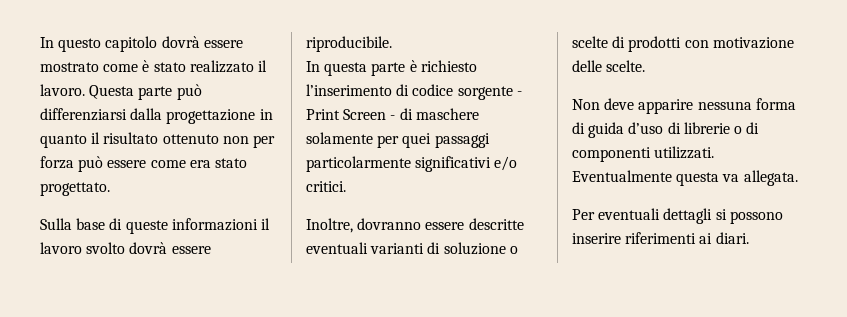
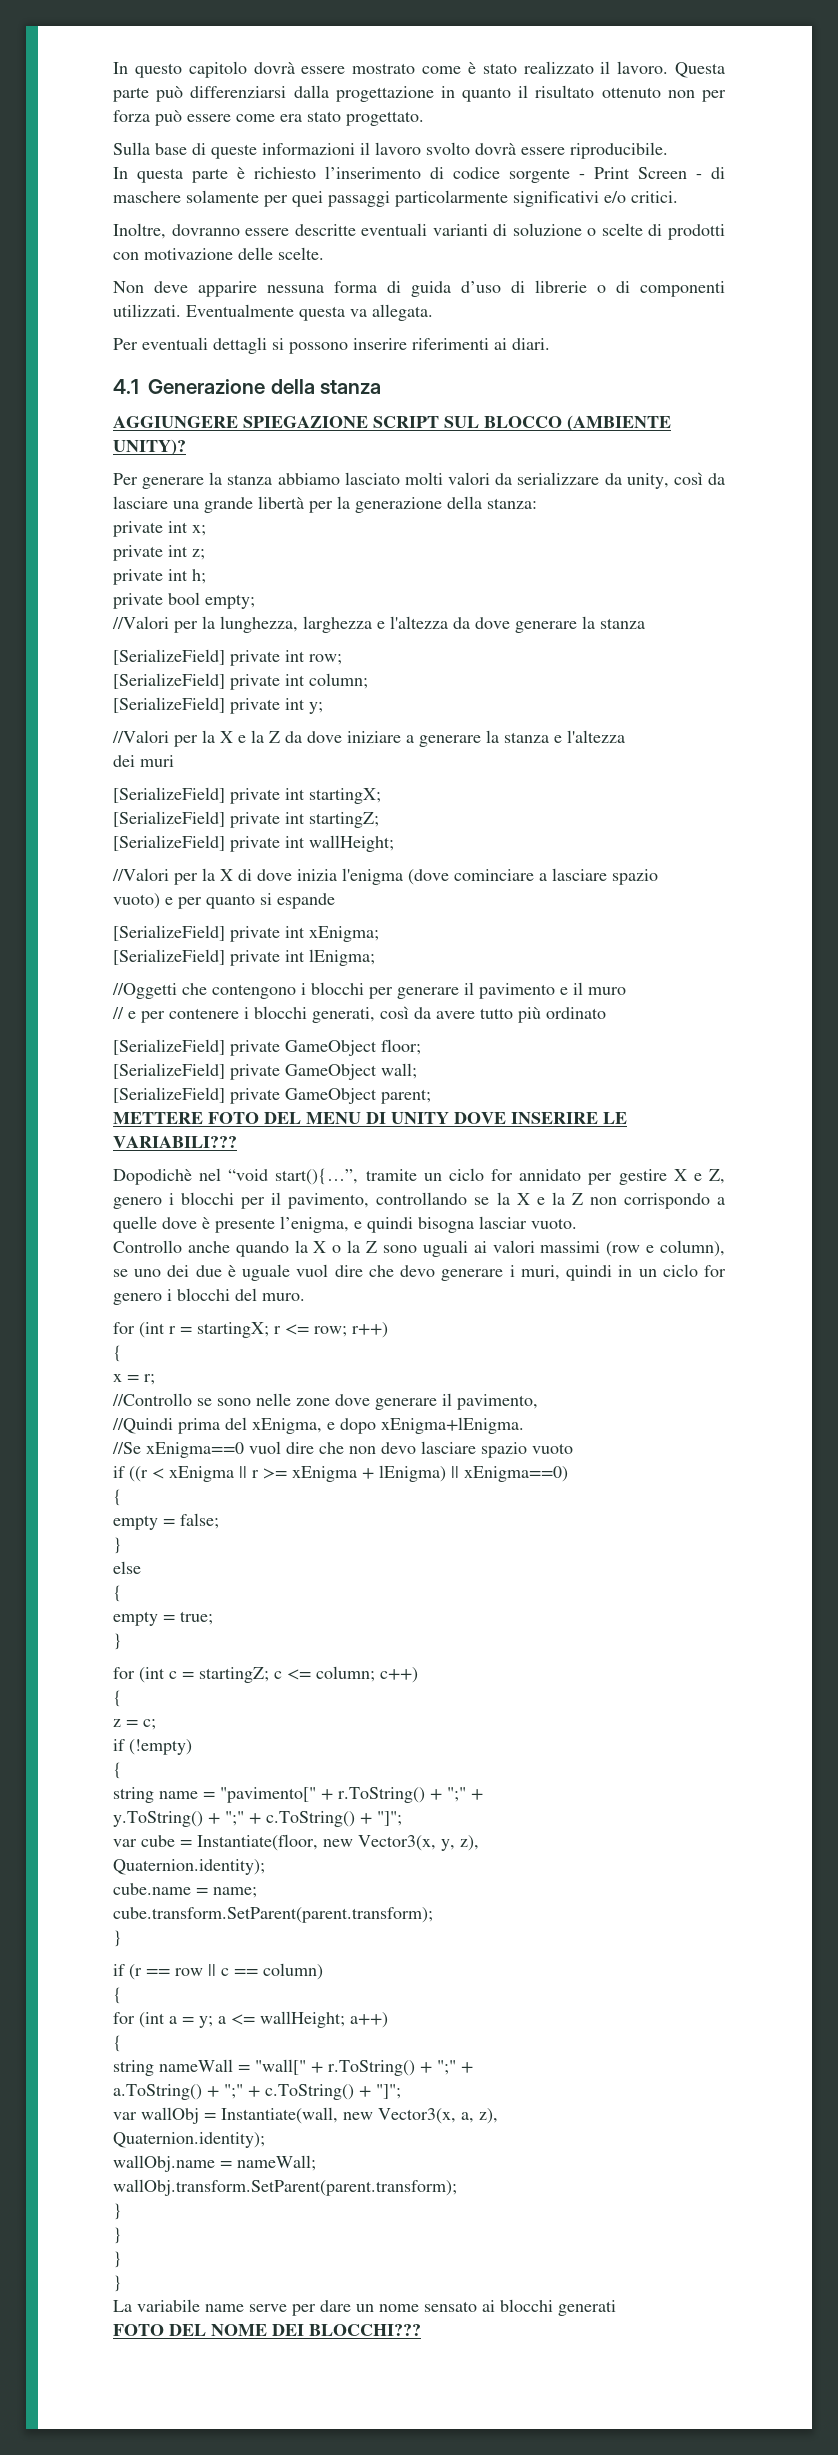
(749, 238) none -> [113,379,382,394] [113,415,671,432] [113,439,186,456] [113,472,725,489] [113,496,537,513] [113,521,206,537] [113,545,205,561] [113,569,206,585] [113,592,255,609] [112,616,645,633] [113,649,342,666] [113,673,368,690] [113,697,323,714] [112,730,625,747] [113,755,174,767] [113,787,381,804] [113,811,379,828] [113,835,394,852] [112,868,658,885] [113,893,335,909] [113,925,379,942] [113,949,375,966] [112,982,626,999] [112,1006,606,1023] [113,1039,421,1056] [113,1063,417,1080] [113,1087,431,1104] [113,1112,627,1124] [113,1136,237,1148] [113,1168,725,1185] [113,1192,725,1209] [113,1216,577,1233] [113,1240,726,1257] [113,1264,727,1281] [113,1288,305,1305] [113,1322,388,1338] [113,1345,122,1362] [113,1374,155,1385] [112,1393,538,1410] [112,1417,524,1434] [112,1441,573,1458] [113,1465,568,1482] [113,1489,122,1506] [113,1513,219,1530] [113,1537,122,1554] [113,1561,141,1574] [113,1585,122,1602] [113,1611,213,1626] [113,1633,122,1650] [113,1666,418,1683] [113,1690,122,1707] [113,1719,156,1730] [113,1739,192,1755] [113,1762,122,1779] [113,1787,483,1803] [113,1811,402,1827] [113,1834,479,1851] [113,1859,265,1875] [113,1883,257,1898] [113,1907,433,1923] [113,1930,122,1947] [113,1963,323,1980] [113,1987,122,2004] [113,2011,388,2028] [113,2035,122,2052] [113,2059,473,2076] [113,2084,401,2100] [113,2107,498,2124] [113,2132,265,2148] [113,2155,316,2172] [113,2179,457,2196] [113,2203,122,2220] [113,2227,122,2244] [113,2251,122,2268] [113,2275,122,2292] [113,2299,616,2316] [113,2324,421,2336] // 4.1 Generazione della stanza // AGGIUNGERE SPIEGAZIONE SCRIPT SUL BLOCCO (AMBIENTE UNITY)? // Per generare la stanza abbiamo lasciato molti valori da serializzare da unity, così da lasciare una grande libertà per la generazione della stanza: // private int x; // private int z; // private int h; // private bool empty; // //Valori per la lunghezza, larghezza e l'altezza da dove generare la stanza // [SerializeField] private int row; // [SerializeField] private int column; // [SerializeField] private int y; // //Valori per la X e la Z da dove iniziare a generare la stanza e l'altezza // dei muri // [SerializeField] private int startingX; // [SerializeField] private int startingZ; // [SerializeField] private int wallHeight; // //Valori per la X di dove inizia l'enigma (dove cominciare a lasciare spazio // vuoto) e per quanto si espande // [SerializeField] private int xEnigma; // [SerializeField] private int lEnigma; // //Oggetti che contengono i blocchi per generare il pavimento e il muro // // e per contenere i blocchi generati, così da avere tutto più ordinato // [SerializeField] private GameObject floor; // [SerializeField] private GameObject wall; // [SerializeField] private GameObject parent; // METTERE FOTO DEL MENU DI UNITY DOVE INSERIRE LE VARIABILI??? // Dopodichè nel “void start(){…”, tramite un ciclo for annidato per gestire X e Z, genero i blocchi per il pavimento, controllando se la X e la Z non corrispondo a quelle dove è presente l’enigma, e quindi bisogna lasciar vuoto. // Controllo anche quando la X o la Z sono uguali ai valori massimi (row e column), se uno dei due è uguale vuol dire che devo generare i muri, quindi in un ciclo for genero i blocchi del muro. // for (int r = startingX; r <= row; r++) // { // x = r; // //Controllo se sono nelle zone dove generare il pavimento, // //Quindi prima del xEnigma, e dopo xEnigma+lEnigma. // //Se xEnigma==0 vuol dire che non devo lasciare spazio vuoto // if ((r < xEnigma || r >= xEnigma + lEnigma) || xEnigma==0) // { // empty = false; // } // else // { // empty = true; // } // for (int c = startingZ; c <= column; c++) // { // z = c; // if (!empty) // { // string name = "pavimento[" + r.ToString() + ";" + // y.ToString() + ";" + c.ToString() + "]"; // var cube = Instantiate(floor, new Vector3(x, y, z), // Quaternion.identity); // cube.name = name; // cube.transform.SetParent(parent.transform); // } // if (r == row || c == column) // { // for (int a = y; a <= wallHeight; a++) // { // string nameWall = "wall[" + r.ToString() + ";" + // a.ToString() + ";" + c.ToString() + "]"; // var wallObj = Instantiate(wall, new Vector3(x, a, z), // Quaternion.identity); // wallObj.name = nameWall; // wallObj.transform.SetParent(parent.transform); // } // } // } // } // La variabile name serve per dare un nome sensato ai blocchi generati // FOTO DEL NOME DEI BLOCCHI???

